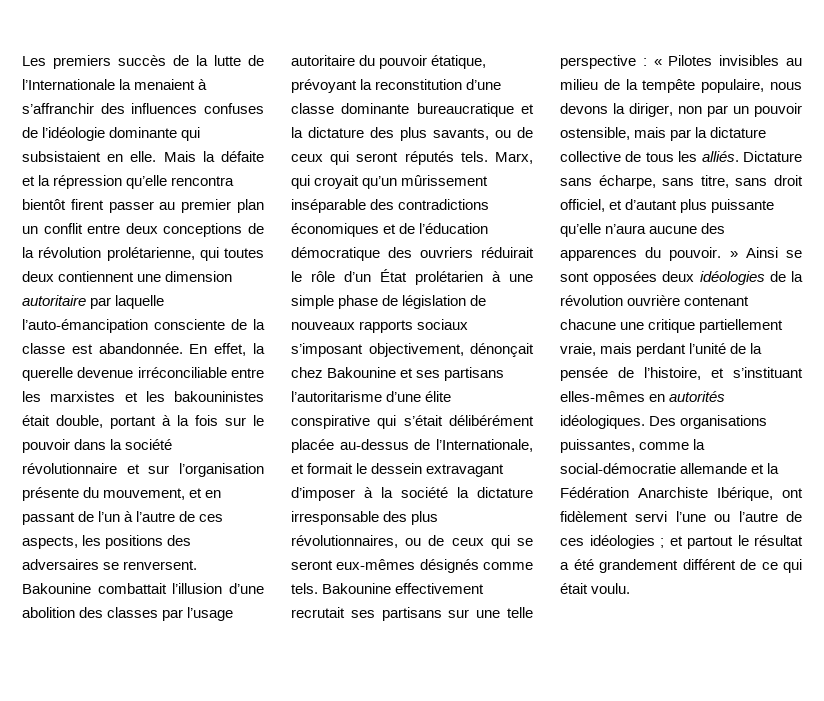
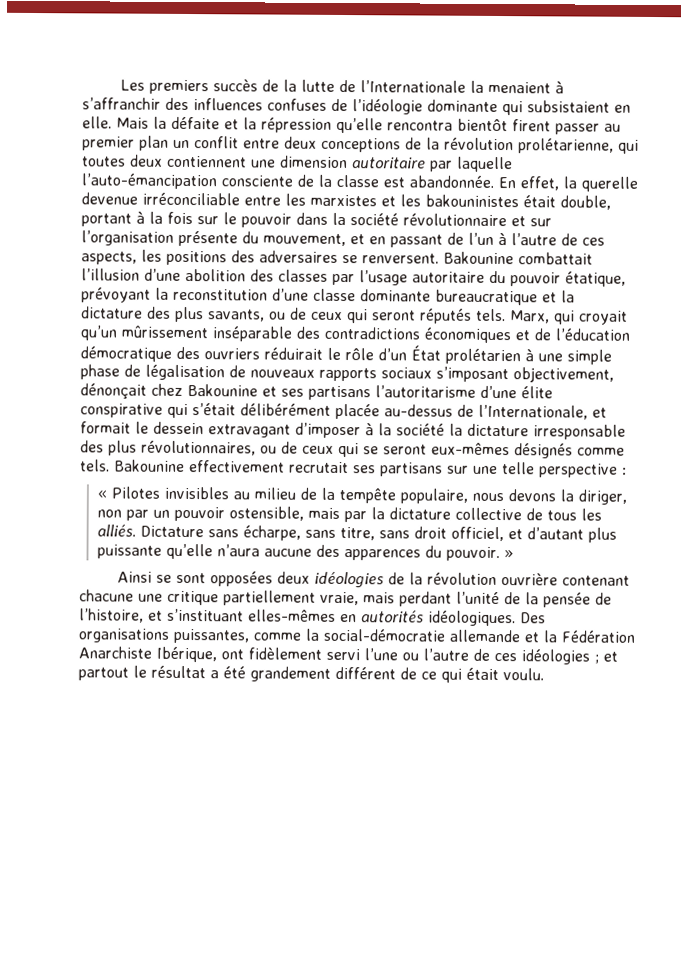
[402,295,467,309] législation -> [145,364,225,381] légalisation
(647, 62) none -> (627, 471) //
(738, 254) none -> (515, 554) //

